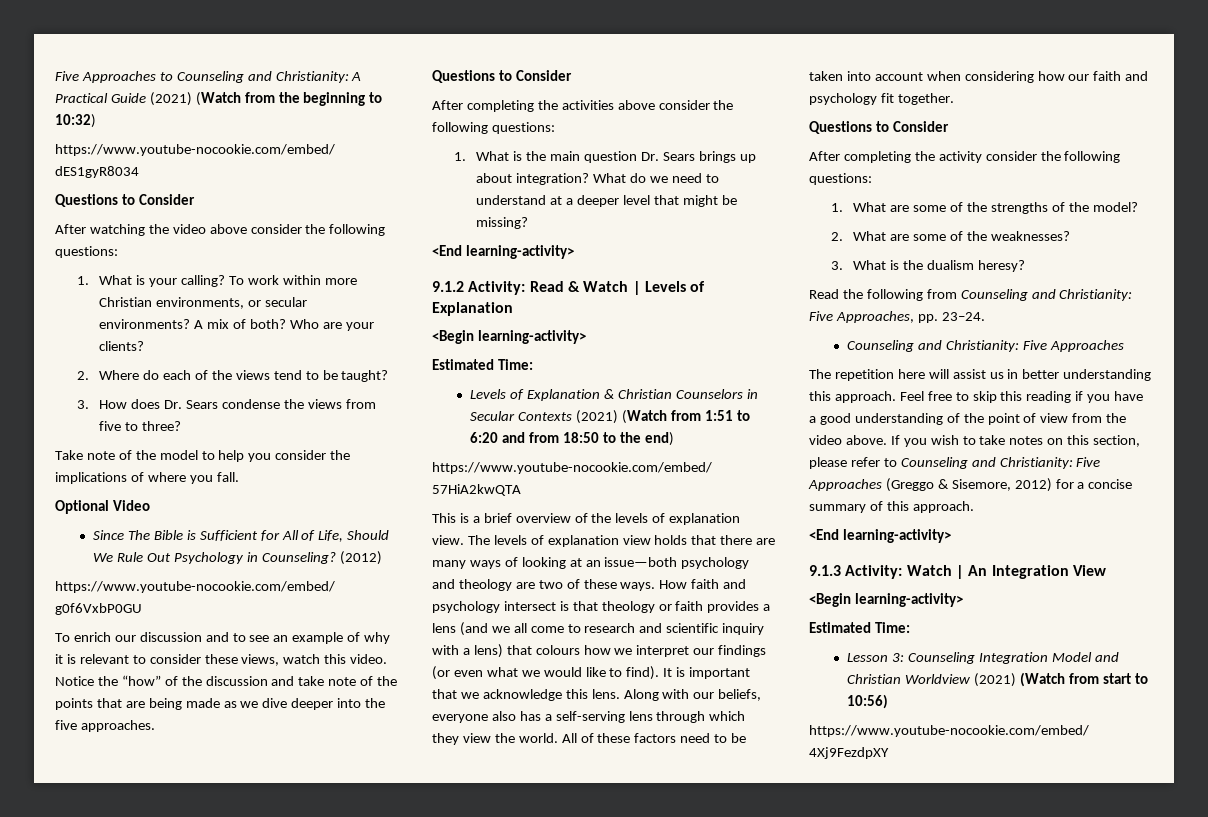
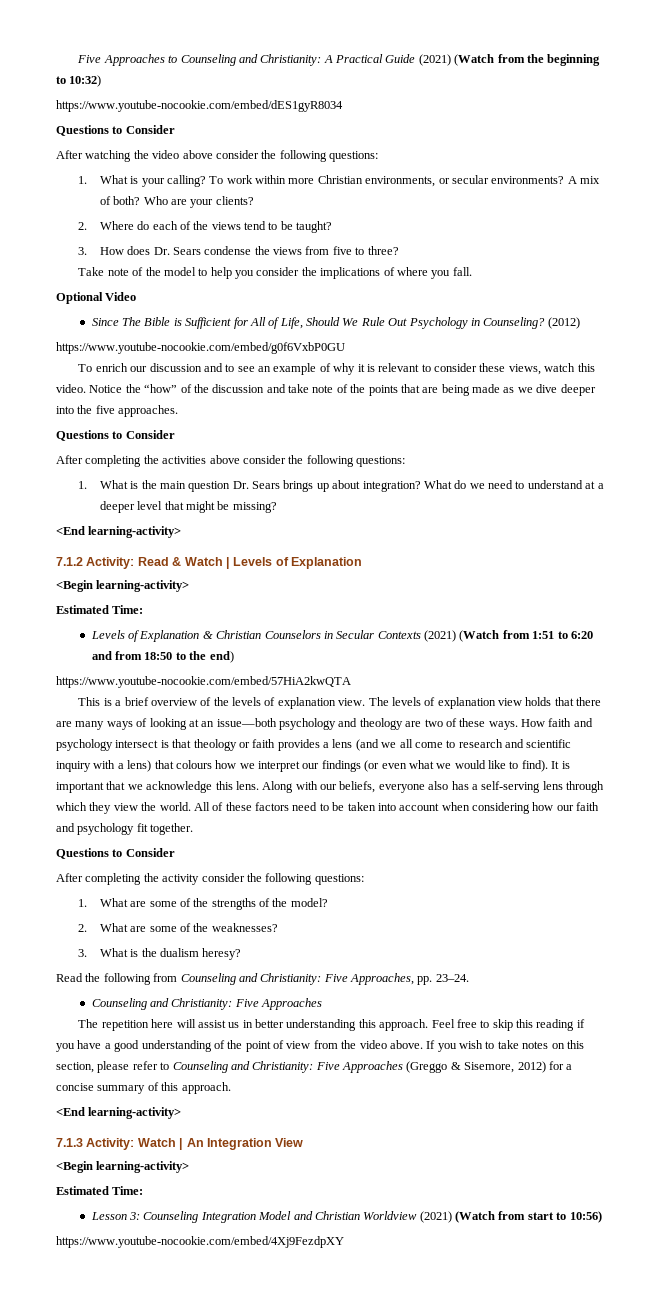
[432,281,464,292] 9.1.2 -> [56,557,83,566] 7.1.2
[809,565,841,576] 9.1.3 -> [56,1138,83,1147] 7.1.3

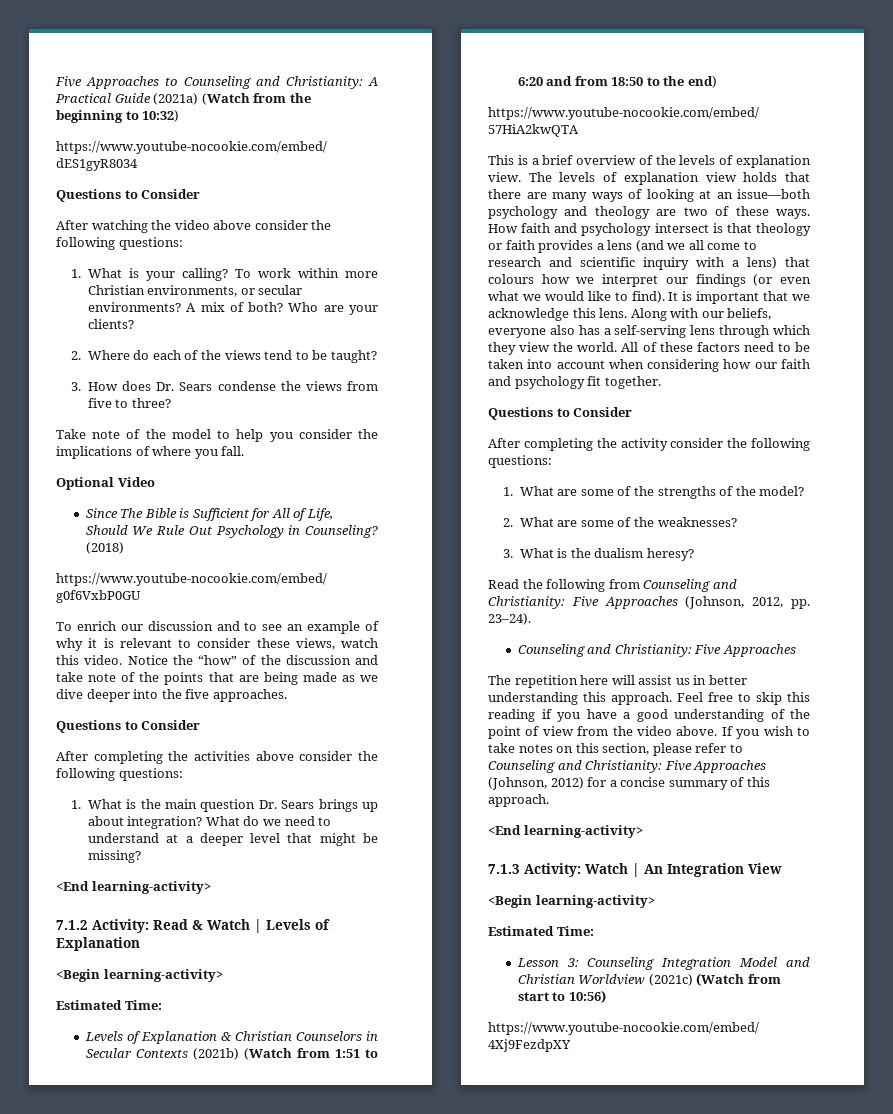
[418,54,451,66] (2021) -> [153,93,199,105] (2021a)
[547,317,580,329] (2012) -> [85,542,124,554] (2018)
[424,630,457,642] (2021) -> [192,1048,239,1060] (2021b)
[350,973,469,985] Approaches, pp. 23–24. -> [604,596,810,609] [488,613,531,625] Approaches (Johnson, 2012, pp. 23–24).
[406,1061,515,1073] (Greggo & Sisemore, -> [488,777,547,790] (Johnson,
[419,1211,452,1223] (2021) -> [648,974,693,986] (2021c)

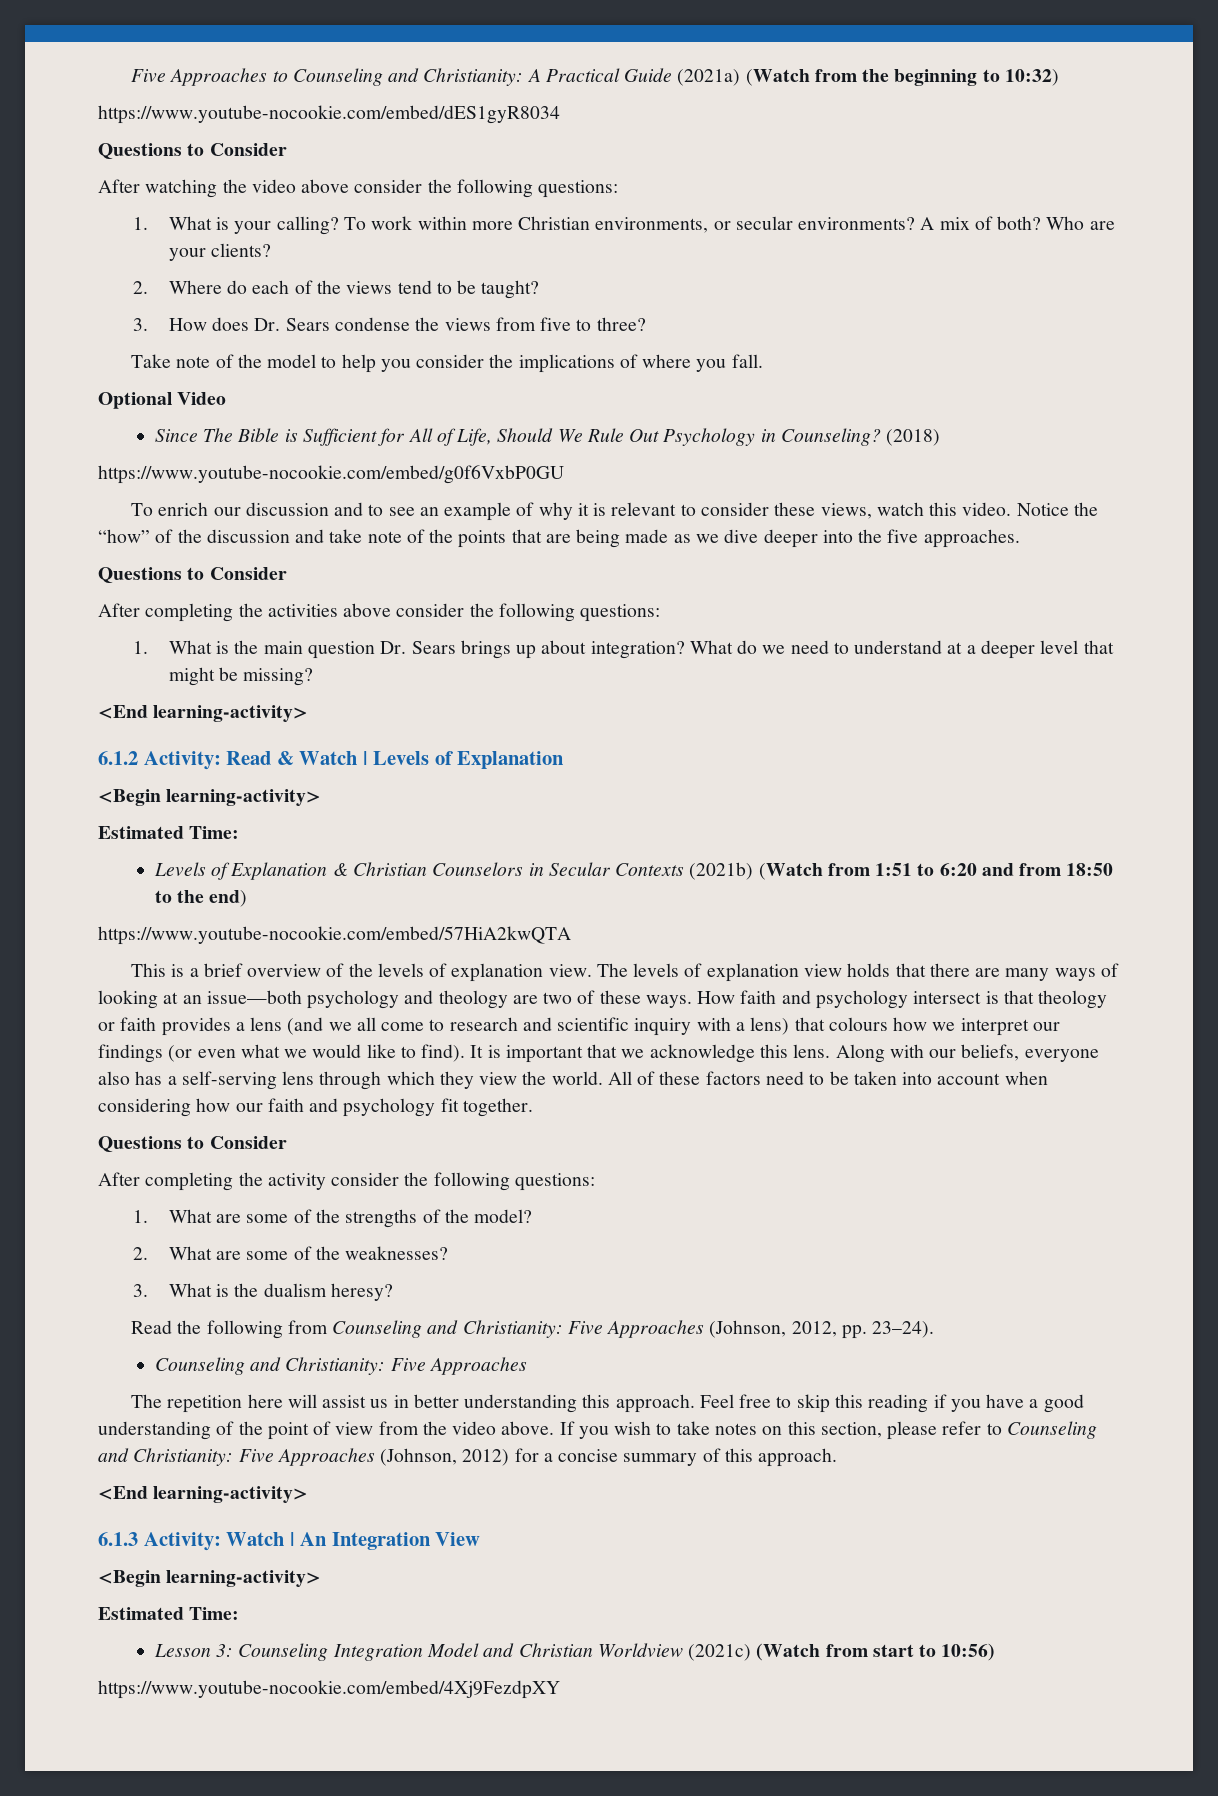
[56,920,88,930] 7.1.2 -> [98,751,138,765] 6.1.2
[488,864,520,874] 7.1.3 -> [98,1532,138,1546] 6.1.3

